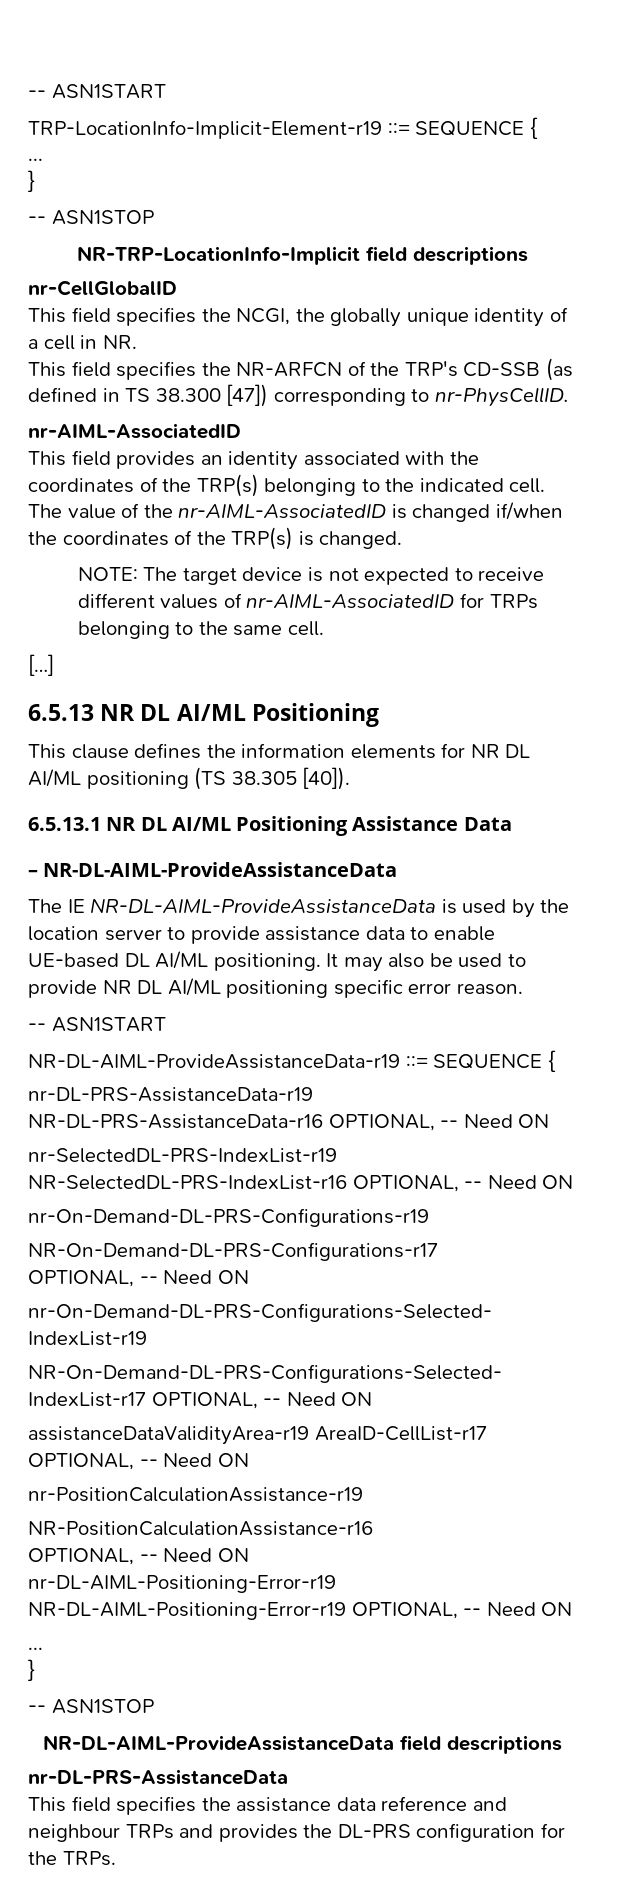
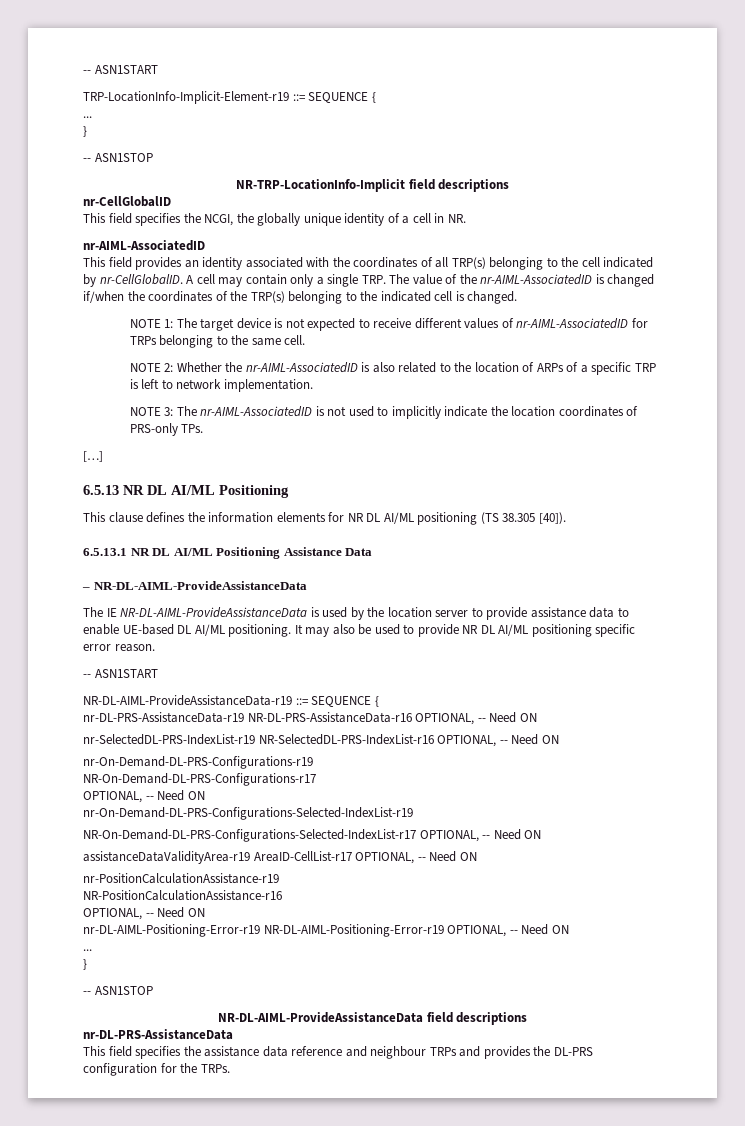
[28,358,573,381] [28,384,569,407] // This field specifies the NR-ARFCN of the TRP's CD-SSB (as defined in TS 38.300 [47]) corresponding to nr-PhysCellID. -> (466, 218) none
[162,474,546,497] the TRP(s) belonging to the indicated cell. -> [435,257,654,270] [83,274,386,287] all TRP(s) belonging to the cell indicated by nr-CellGlobalID. A cell may contain only a single TRP.
(294, 538) none -> [288,291,453,304] belonging to the indicated cell
[77,567,138,581] NOTE: -> [129,319,174,328] NOTE 1:
(324, 628) none -> [129,362,656,375] [129,379,313,392] [129,406,639,419] [129,423,204,436] // NOTE 2: Whether the nr-AIML-AssociatedID is also related to the location of ARPs of a specific TRP is left to network implementation. // NOTE 3: The nr-AIML-AssociatedID is not used to implicitly indicate the location coordinates of PRS-only TPs.

